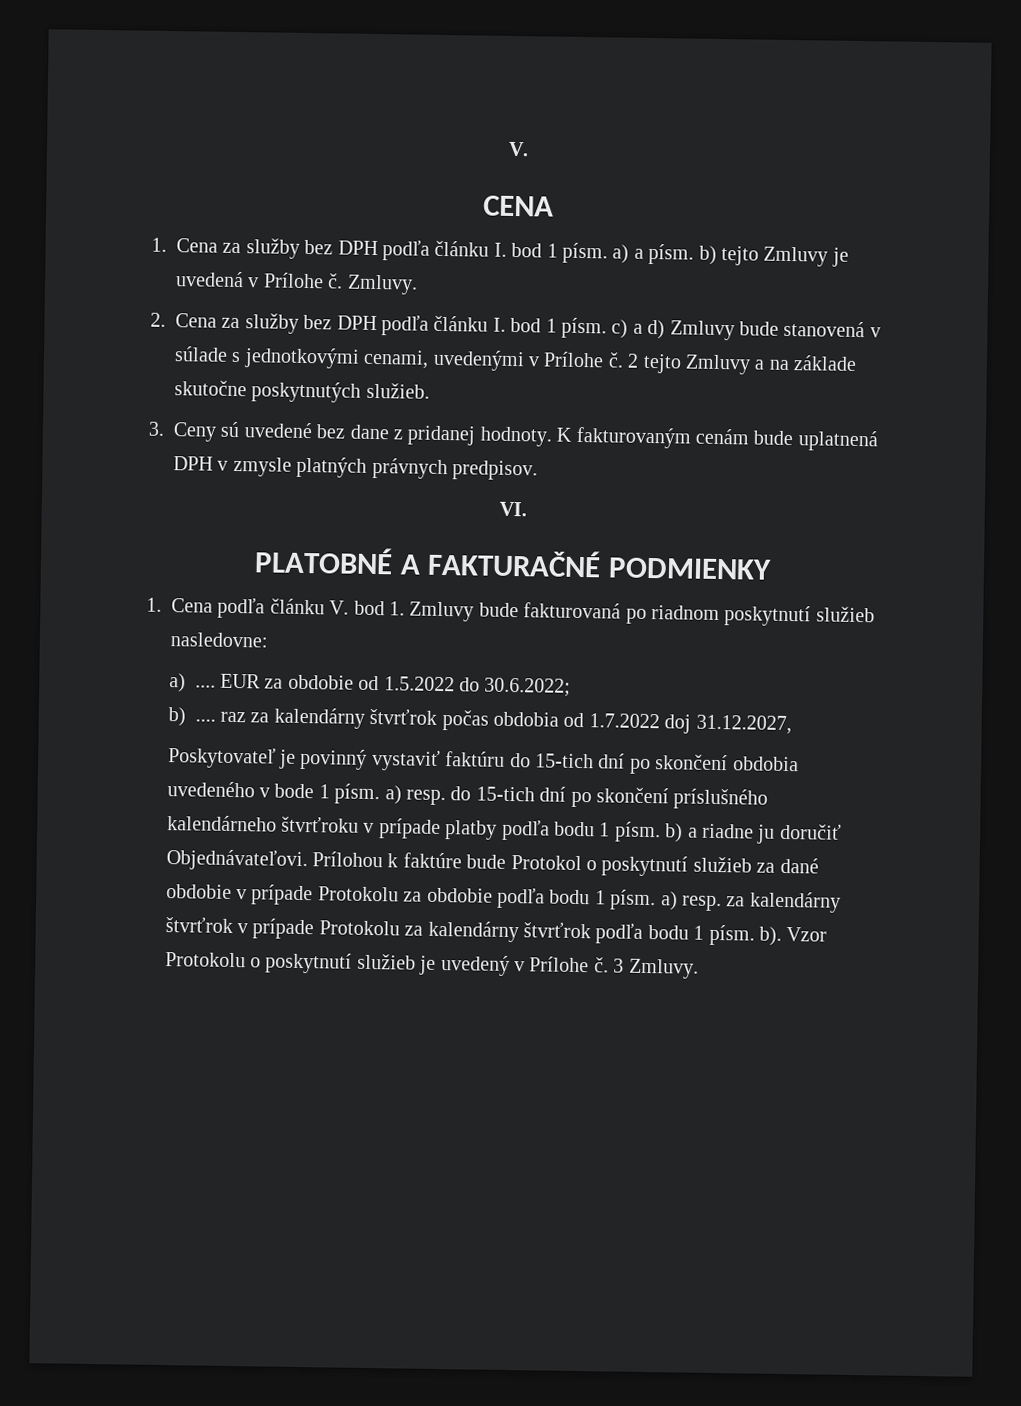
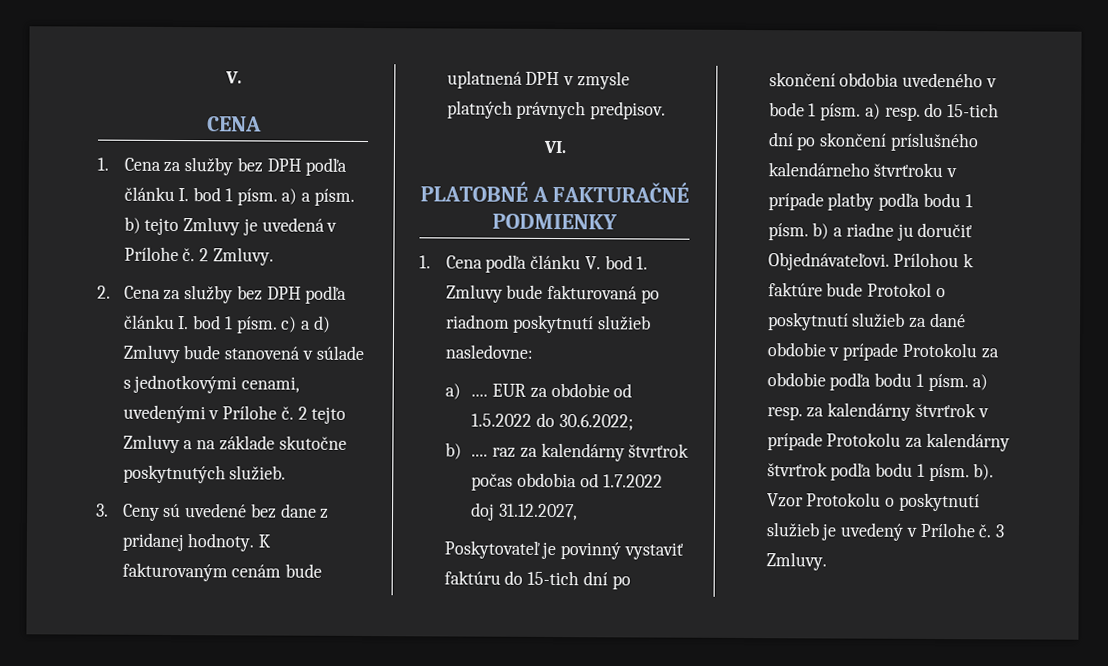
(344, 281) none -> [199,248,210,262] 2

